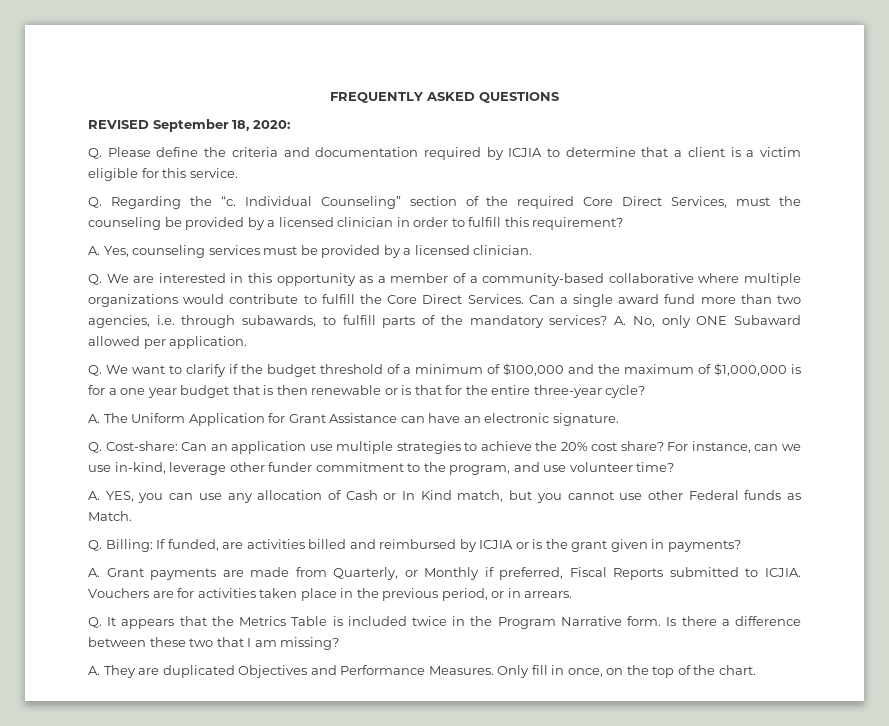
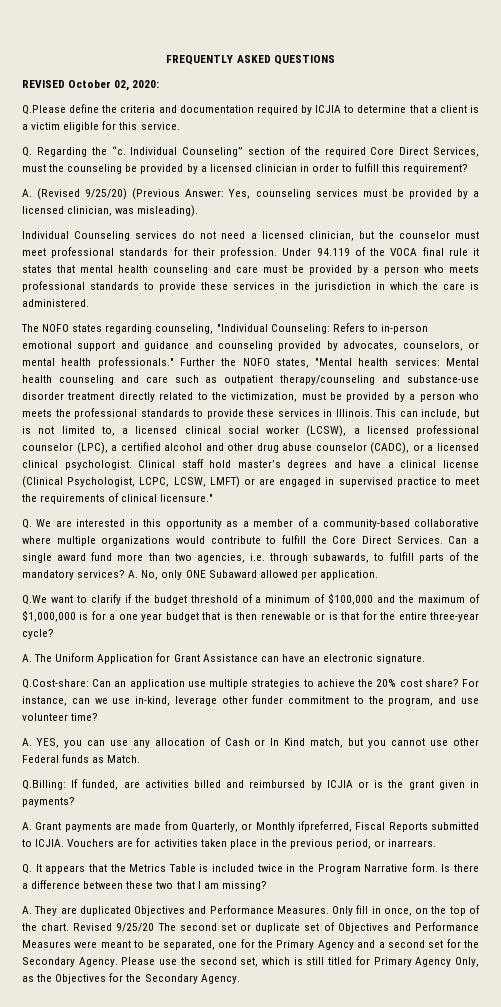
[152,119,250,132] September 18, -> [68,80,130,91] October 02,
[88,147,151,159] Q. Please -> [22,105,66,115] Q.Please
(100, 250) none -> [37,188,225,200] (Revised 9/25/20) (Previous Answer:
[473,245,533,255] clinician. -> [67,205,199,217] [22,231,479,241] [22,247,479,258] [22,265,479,275] [22,281,480,292] [22,299,89,307] [21,323,428,334] [22,341,479,351] [22,357,480,368] [22,375,480,385] [22,392,479,402] [22,408,480,419] [22,425,479,437] [22,442,480,454] [22,459,480,470] [22,476,480,488] [22,493,214,504] clinician, was misleading). // Individual Counseling services do not need a licensed clinician, but the counselor must meet professional standards for their profession. Under 94.119 of the VOCA final rule it states that mental health counseling and care must be provided by a person who meets professional standards to provide these services in the jurisdiction in which the care is administered. // The NOFO states regarding counseling, "Individual Counseling: Refers to in-person emotional support and guidance and counseling provided by advocates, counselors, or mental health professionals." Further the NOFO states, "Mental health services: Mental health counseling and care such as outpatient therapy/counseling and substance-use disorder treatment directly related to the victimization, must be provided by a person who meets the professional standards to provide these services in Illinois. This can include, but is not limited to, a licensed clinical social worker (LCSW), a licensed professional counselor (LPC), a certified alcohol and other drug abuse counselor (CADC), or a licensed clinical psychologist. Clinical staff hold master’s degrees and have a clinical license (Clinical Psychologist, LCPC, LCSW, LMFT) or are engaged in supervised practice to meet the requirements of clinical licensure."
[88,365,128,376] Q. We -> [22,595,47,605] Q.We
[88,441,178,453] Q. Cost-share: -> [22,679,89,689] Q.Cost-share:
[88,539,153,552] Q. Billing: -> [22,780,66,790] Q.Billing:
[484,567,564,580] if preferred, -> [298,821,352,832] ifpreferred,
[507,588,573,598] in arrears. -> [388,839,437,847] inarrears.
(756, 670) none -> [73,922,479,933] [22,939,479,950] [22,956,480,967] [22,973,240,984] Revised 9/25/20 The second set or duplicate set of Objectives and Performance Measures were meant to be separated, one for the Primary Agency and a second set for the Secondary Agency. Please use the second set, which is still titled for Primary Agency Only, as the Objectives for the Secondary Agency.

